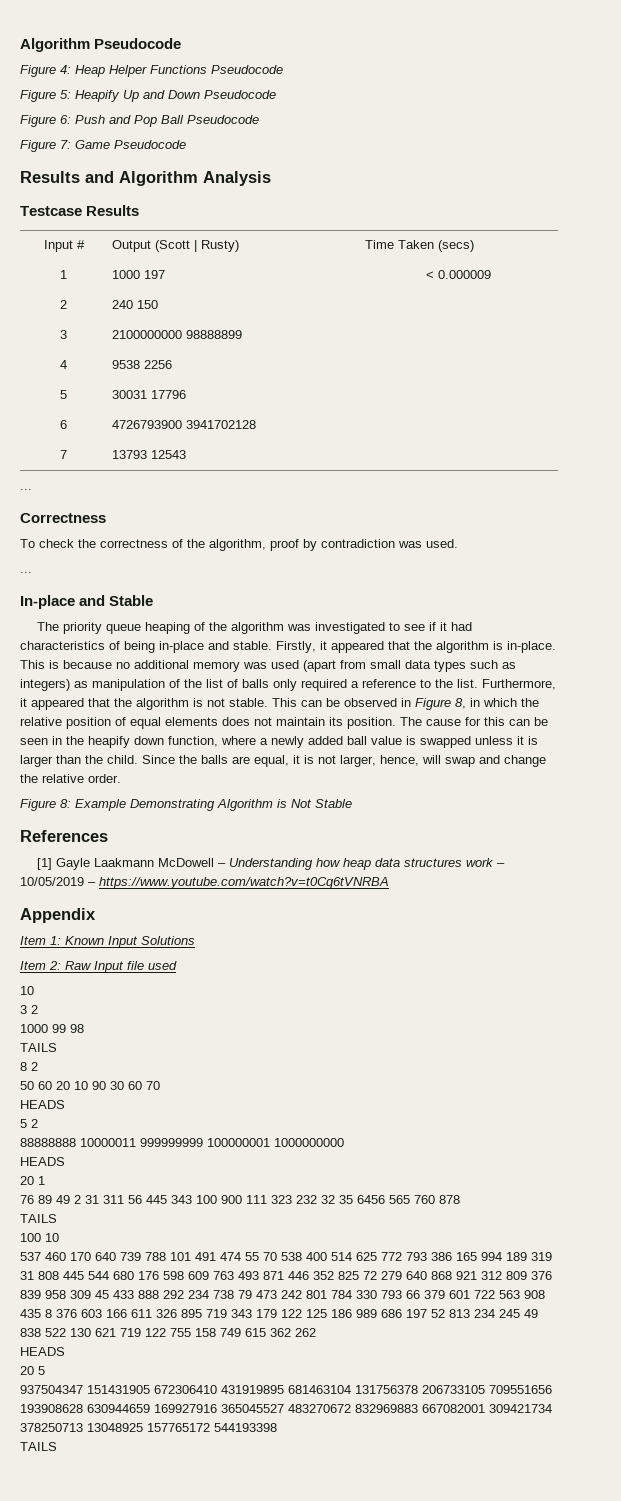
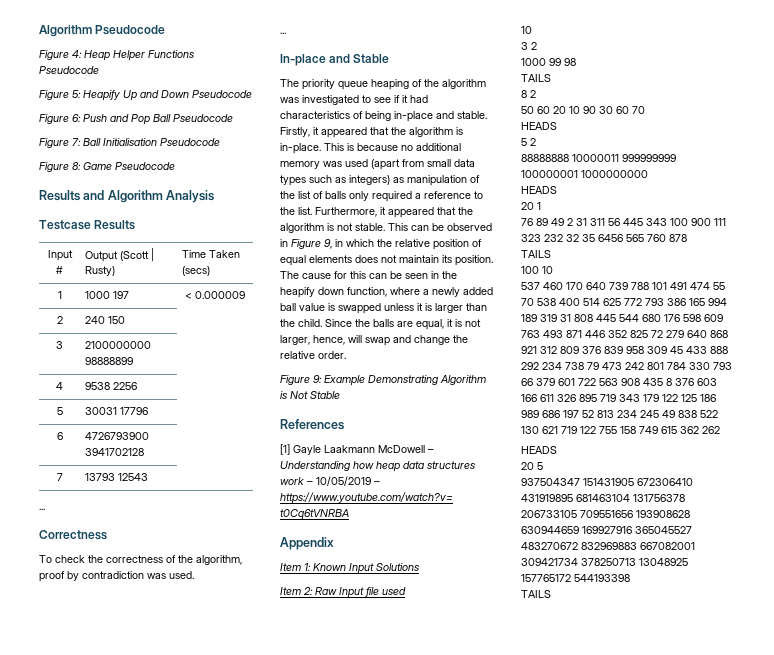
(71, 144) none -> [83,138,220,146] [39,162,81,172] Ball Initialisation Pseudocode // Figure 8:
[455,698,466,709] 8, -> [324,239,332,249] 9,
[60,799,71,808] 8: -> [313,375,322,383] 9:

